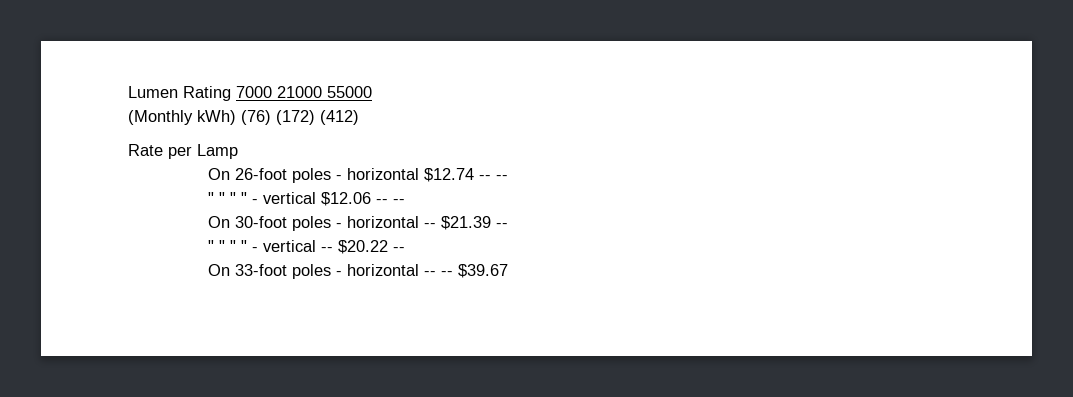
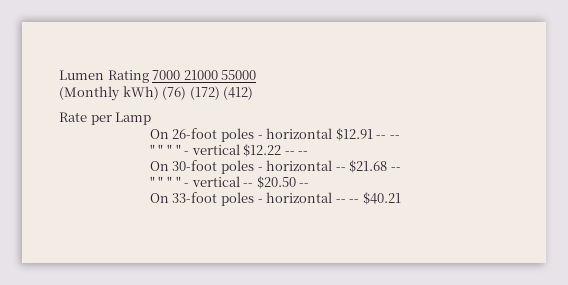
[424,168,475,182] $12.74 -> [335,128,373,141] $12.91
[321,192,372,206] $12.06 -> [243,144,282,157] $12.22
[441,216,492,230] $21.39 -> [349,160,388,173] $21.68
[338,240,389,254] $20.22 -> [256,176,296,189] $20.50
[458,264,509,278] $39.67 -> [362,192,401,205] $40.21

